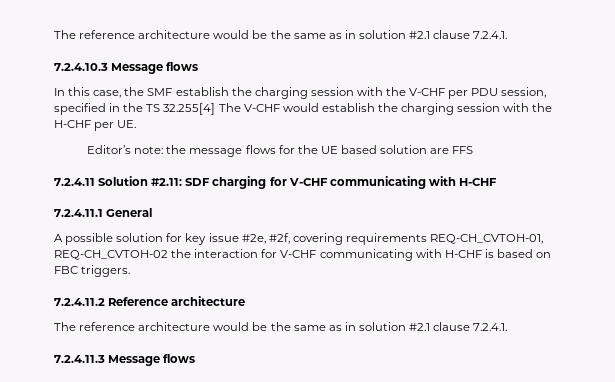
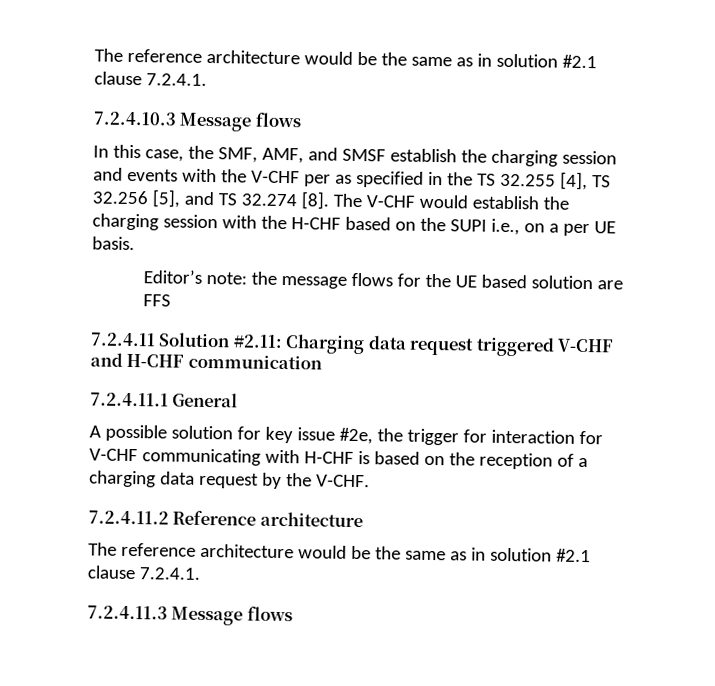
[147,87,354,99] SMF establish the charging session -> [217,147,617,167] [93,167,178,182] SMF, AMF, and SMSF establish the charging session and events
[471,87,547,98] PDU session, -> [334,174,352,184] as
[163,103,216,115] 32.255[4] -> [499,171,611,191] [92,189,330,210] 32.255 [4], TS 32.256 [5], and TS 32.274 [8].
[94,120,137,131] per UE. -> [344,216,616,237] [92,236,135,251] based on the SUPI i.e., on a per UE basis.
[185,176,497,189] SDF charging for V-CHF communicating with H-CHF -> [285,334,615,357] [90,352,322,370] Charging data request triggered V-CHF and H-CHF communication
[268,233,544,245] [54,249,192,260] #2f, covering requirements REQ-CH_CVTOH-01, REQ-CH_CVTOH-02 the -> [376,428,487,446] the trigger for
[54,265,131,277] FBC triggers. -> [448,452,588,470] [89,470,370,489] the reception of a charging data request by the V-CHF.

